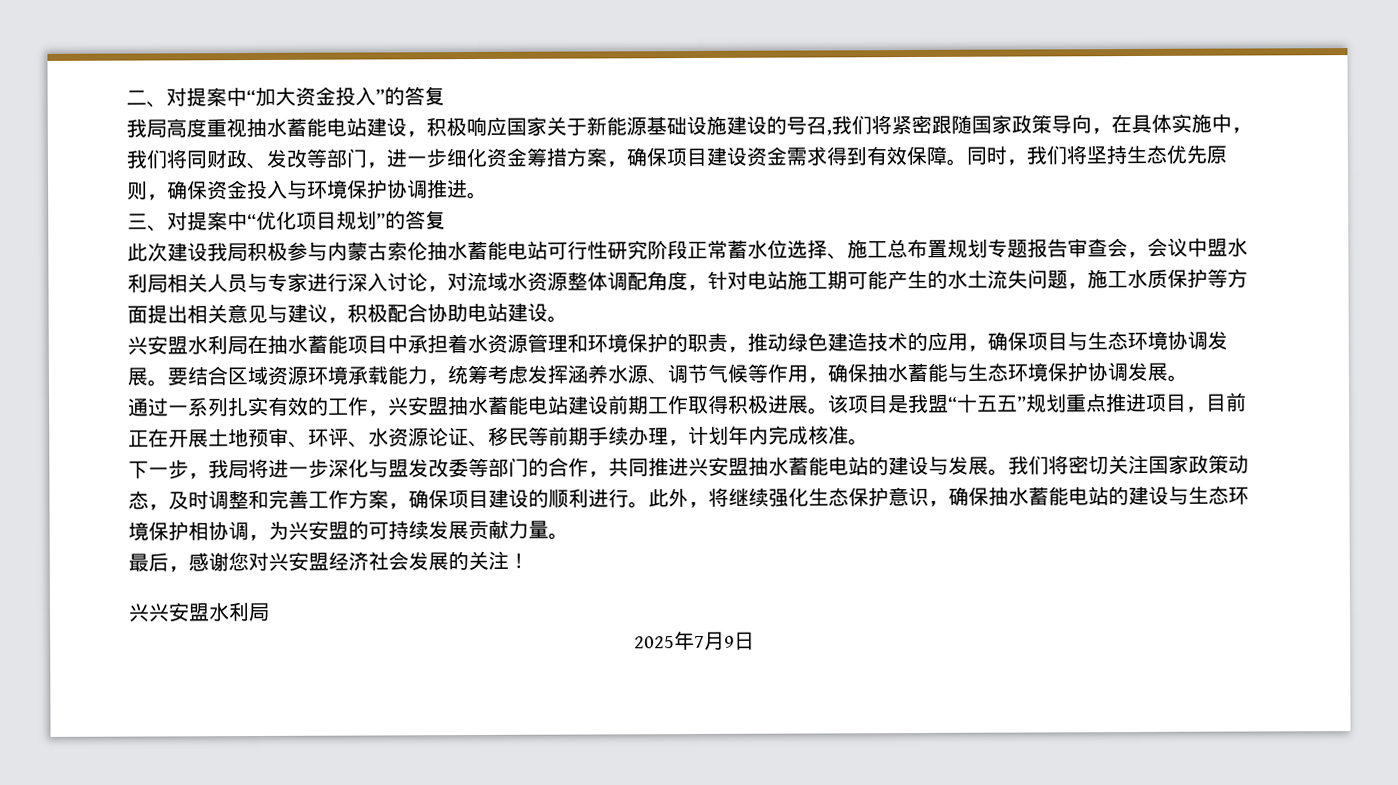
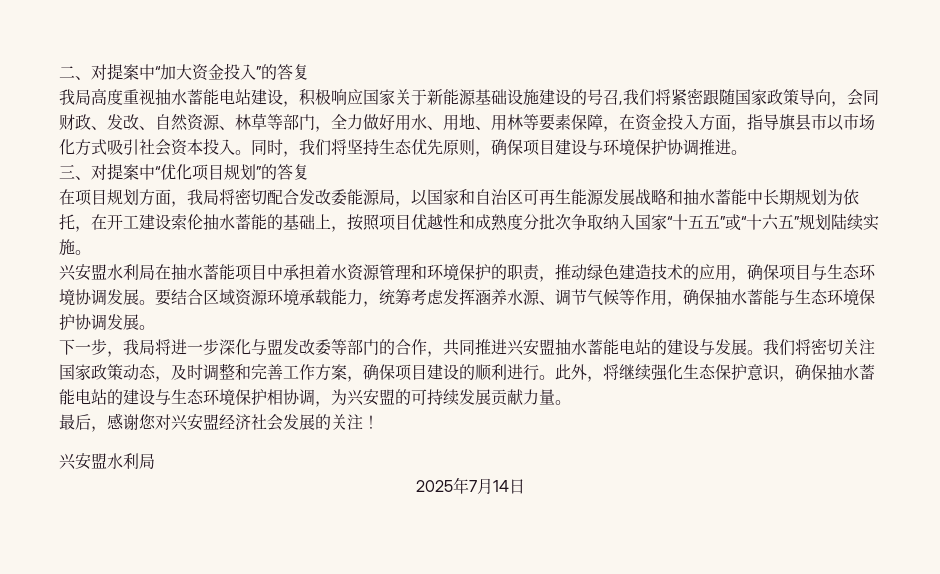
[1111,113,1252,134] [126,145,947,170] 在具体实施中，我们将同财政、发改等部门，进一步细化资金筹措方案，确保项目建设资金需求得到有效保障 -> [847,89,879,106] [59,113,875,132] [59,138,235,156] 会同财政、发改、自然资源、林草等部门，全力做好用水、用地、用林等要素保障，在资金投入方面，指导旗县市以市场化方式吸引社会资本投入
[207,179,288,201] 资金投入 -> [523,139,587,156] 项目建设
[127,237,1248,262] [127,268,1248,294] [127,302,548,324] 此次建设我局积极参与内蒙古索伦抽水蓄能电站可行性研究阶段正常蓄水位选择、施工总布置规划专题报告审查会，会议中盟水利局相关人员与专家进行深入讨论，对流域水资源整体调配角度，针对电站施工期可能产生的水土流失问题，施工水质保护等方面提出相关意见与建议，积极配合协助电站建设 -> [59,188,859,207] [59,213,879,232] [59,239,75,256] 在项目规划方面，我局将密切配合发改委能源局，以国家和自治区可再生能源发展战略和抽水蓄能中长期规划为依托，在开工建设索伦抽水蓄能的基础上，按照项目优越性和成熟度分批次争取纳入国家“十五五”或“十六五”规划陆续实施
[128,392,1247,417] [128,425,869,448] // 通过一系列扎实有效的工作，兴安盟抽水蓄能电站建设前期工作取得积极进展。该项目是我盟“十五五”规划重点推进项目，目前正在开展土地预审、环评、水资源论证、移民等前期手续办理，计划年内完成核准。 -> (155, 327) none
[148,603,170,622] 兴 -> (76, 461) none
[723,635,735,648] 9 -> [492,480,509,492] 14

